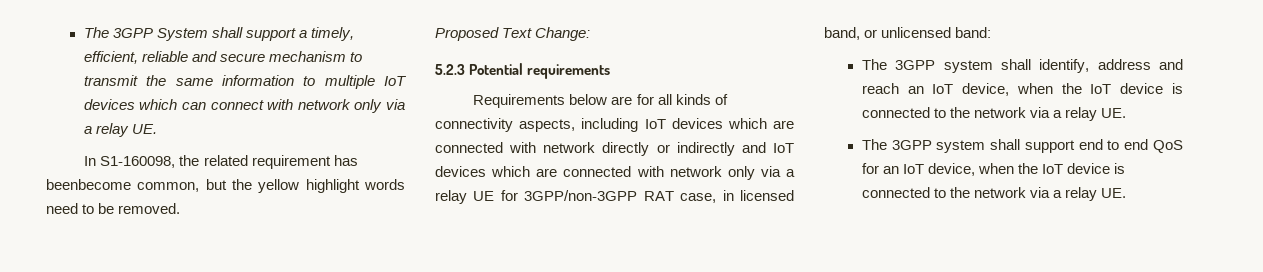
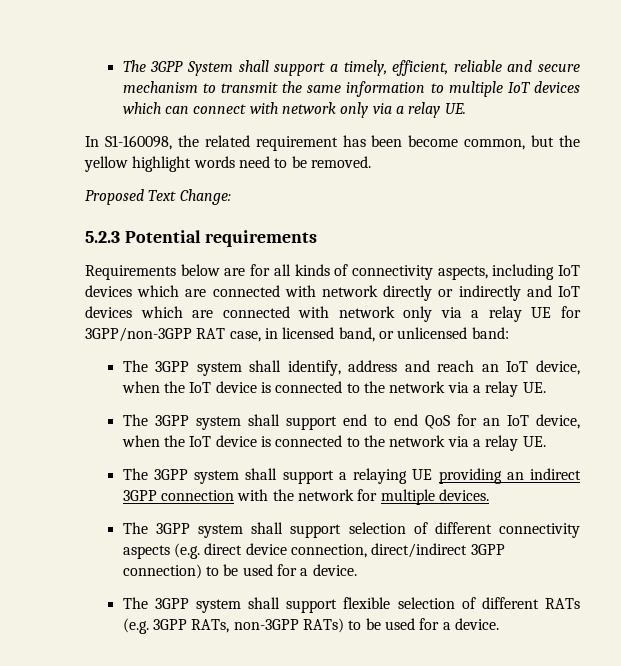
[46,179,131,190] beenbecome -> [371,135,459,147] been become
(1127, 193) none -> [122,468,581,484] [122,489,489,505] [122,522,580,538] [122,543,505,559] [122,564,357,579] [122,597,580,613] [122,618,499,634] // The 3GPP system shall support a relaying UE providing an indirect 3GPP connection with the network for multiple devices. // The 3GPP system shall support selection of different connectivity aspects (e.g. direct device connection, direct/indirect 3GPP connection) to be used for a device. // The 3GPP system shall support flexible selection of different RATs (e.g. 3GPP RATs, non-3GPP RATs) to be used for a device.

